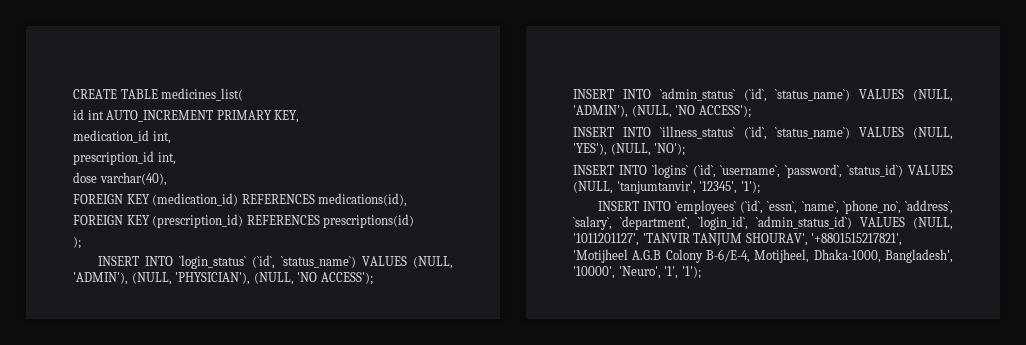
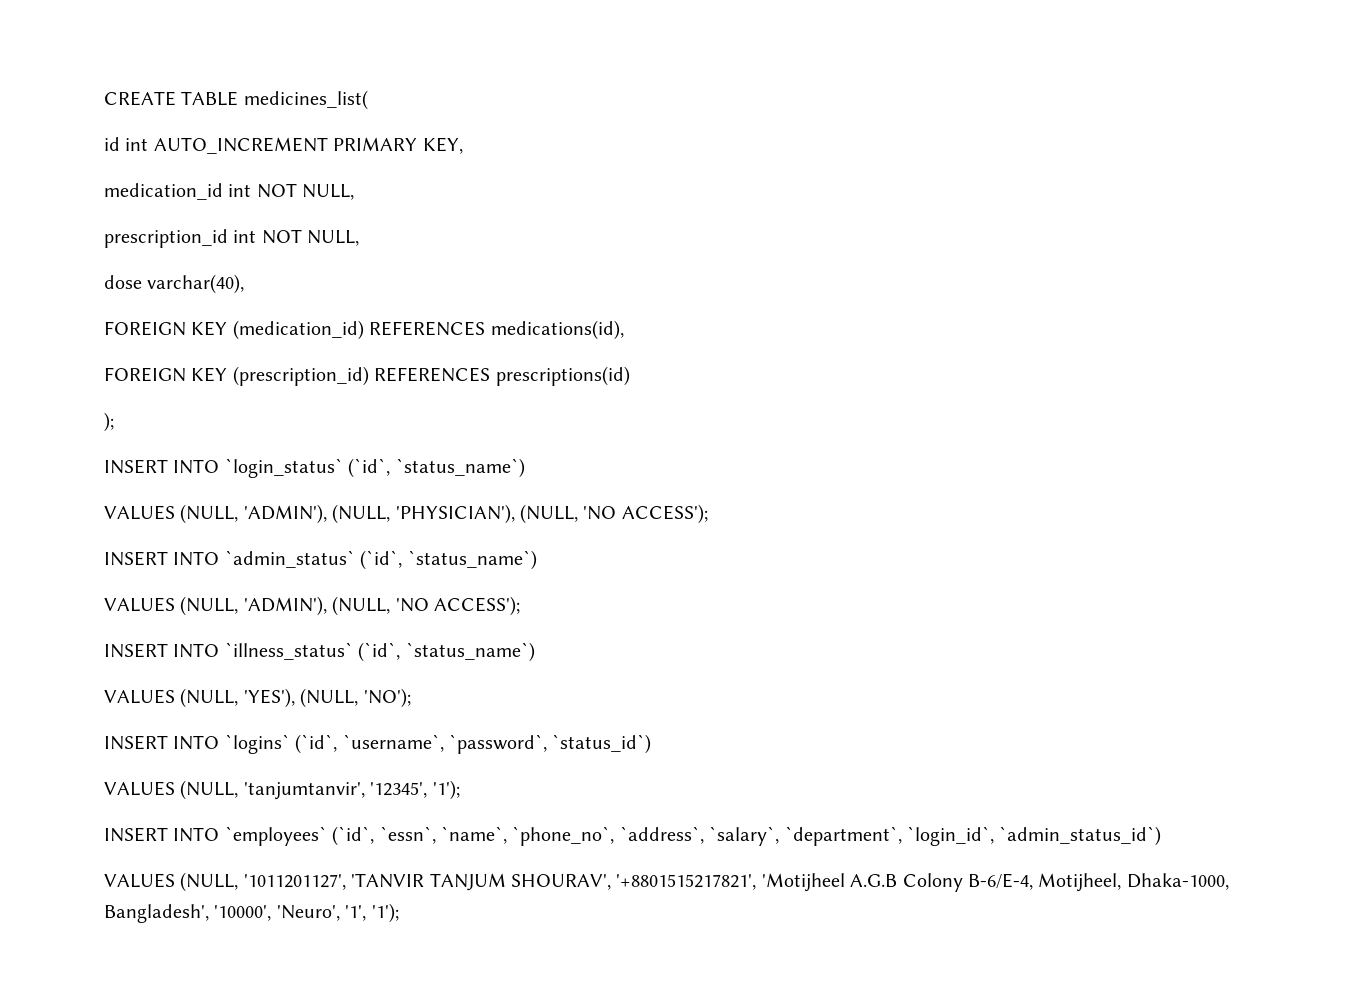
[152,131,171,144] [73,151,176,165] int, // prescription_id int, -> [228,183,355,200] [104,229,360,248] int NOT NULL, // prescription_id int NOT NULL,
(356, 262) none -> (525, 468) //
(851, 95) none -> (537, 560) //
(851, 133) none -> (535, 652) //
(904, 170) none -> (652, 744) //
(852, 222) none -> (1162, 836) //

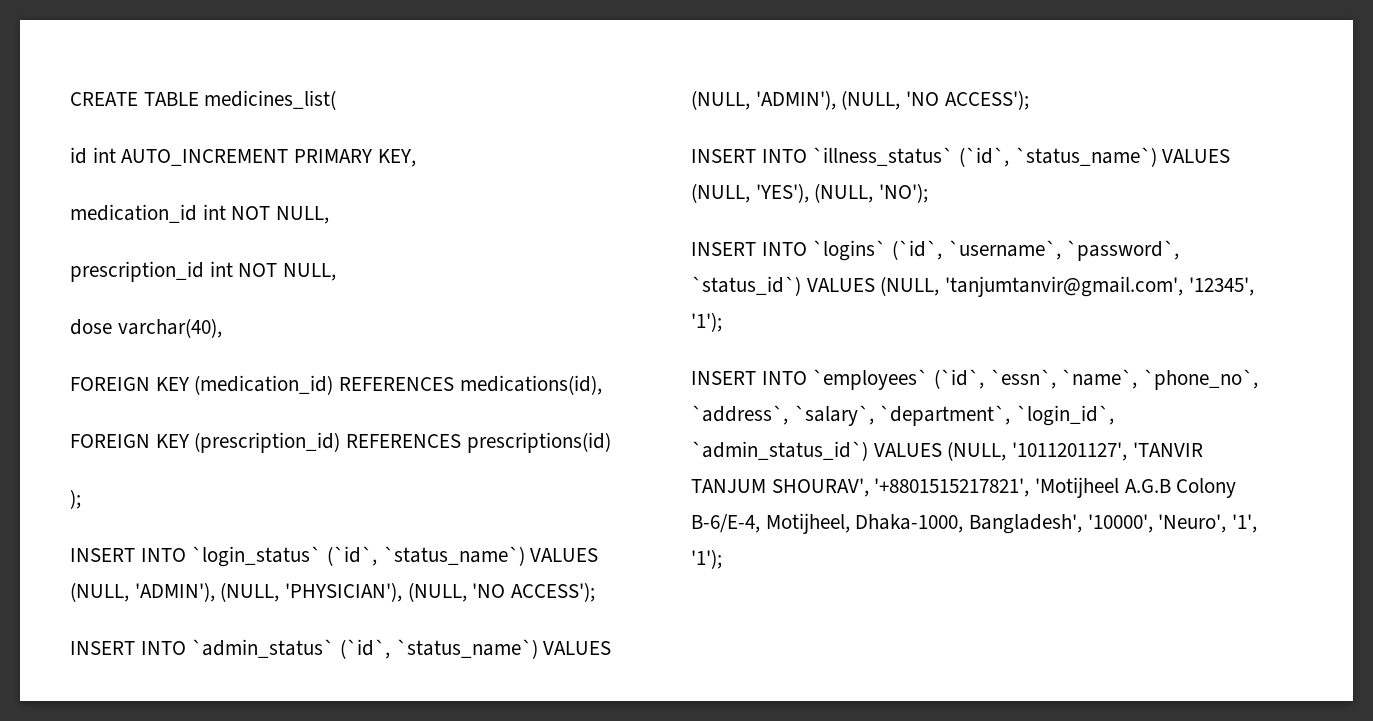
(525, 468) // -> (525, 556) none
(537, 560) // -> (538, 649) none
(535, 652) // -> (1157, 157) none
[104,780,365,800] // VALUES (NULL, 'tanjumtanvir', -> [806,276,1184,297] VALUES (NULL, 'tanjumtanvir@gmail.com',
(1162, 836) // -> (868, 451) none

